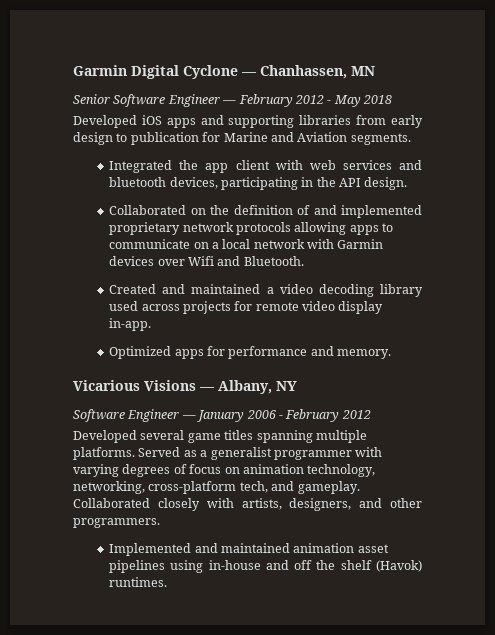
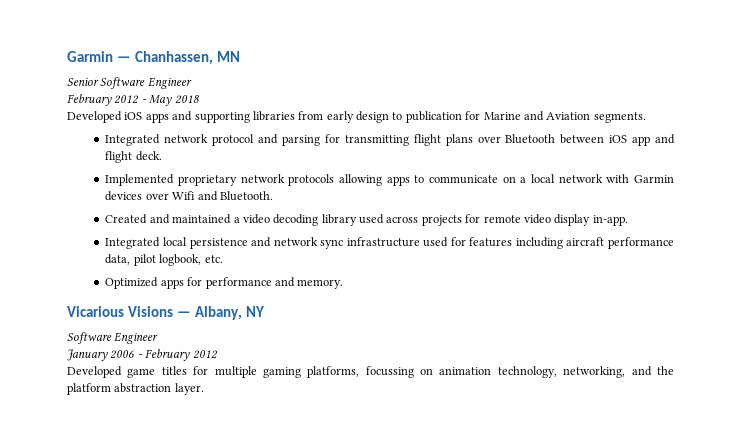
[73,65,238,79] Garmin Digital Cyclone -> [67,51,113,62] Garmin
[222,100,237,104] — -> (192, 83) //
[179,160,422,173] [109,177,408,190] [109,205,422,218] the app client with web services and bluetooth devices, participating in the API design. // Collaborated on the definition of and implemented -> [164,134,676,146] [105,151,162,163] [105,174,175,186] network protocol and parsing for transmitting flight plans over Bluetooth between iOS app and flight deck. // Implemented
(152, 324) none -> [105,237,674,249] [105,254,223,266] // Integrated local persistence and network sync infrastructure used for features including aircraft performance data, pilot logbook, etc.
[181,415,196,419] — -> (159, 338) //
[140,430,185,440] several -> (122, 372) none
[256,430,367,443] [73,447,383,460] [73,464,376,477] [73,481,360,494] [73,498,422,511] [73,518,160,528] [109,543,389,556] [109,560,423,573] [109,577,168,587] spanning multiple platforms. Served as a generalist programmer with varying degrees of focus on animation technology, networking, cross-platform tech, and gameplay. Collaborated closely with artists, designers, and other programmers. // Implemented and maintained animation asset pipelines using in-house and off the shelf (Havok) runtimes. -> [193,366,674,378] [67,383,204,395] for multiple gaming platforms, focussing on animation technology, networking, and the platform abstraction layer.

